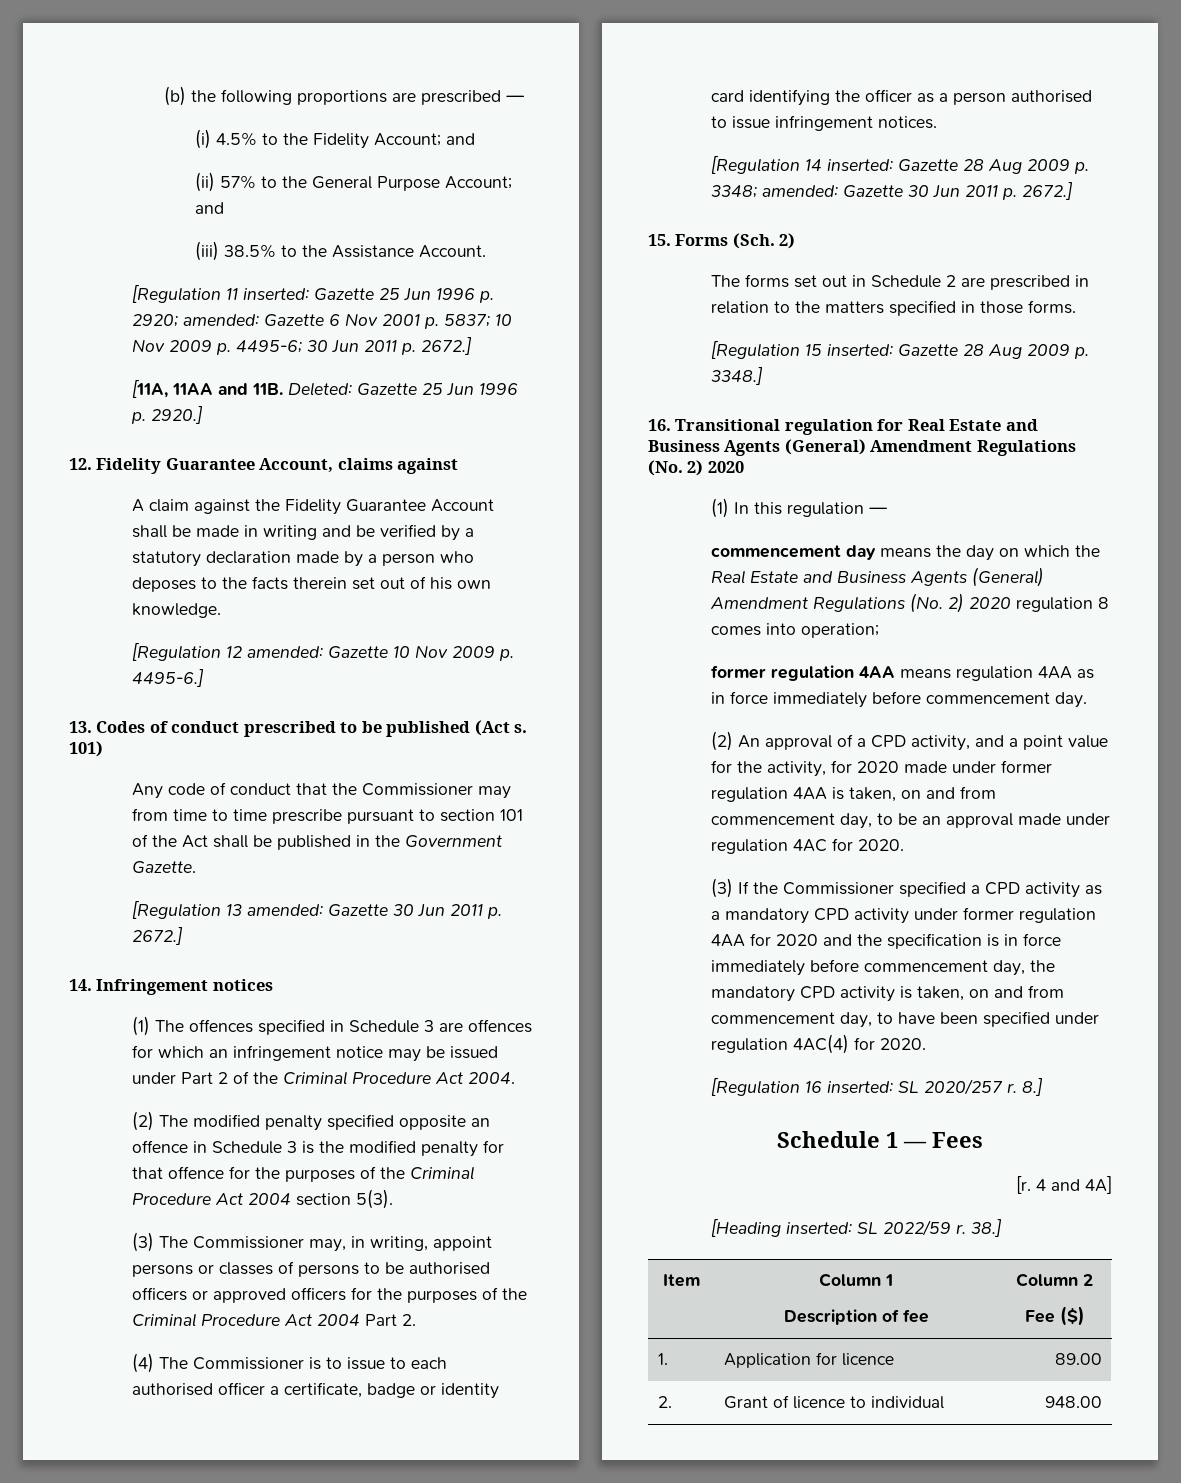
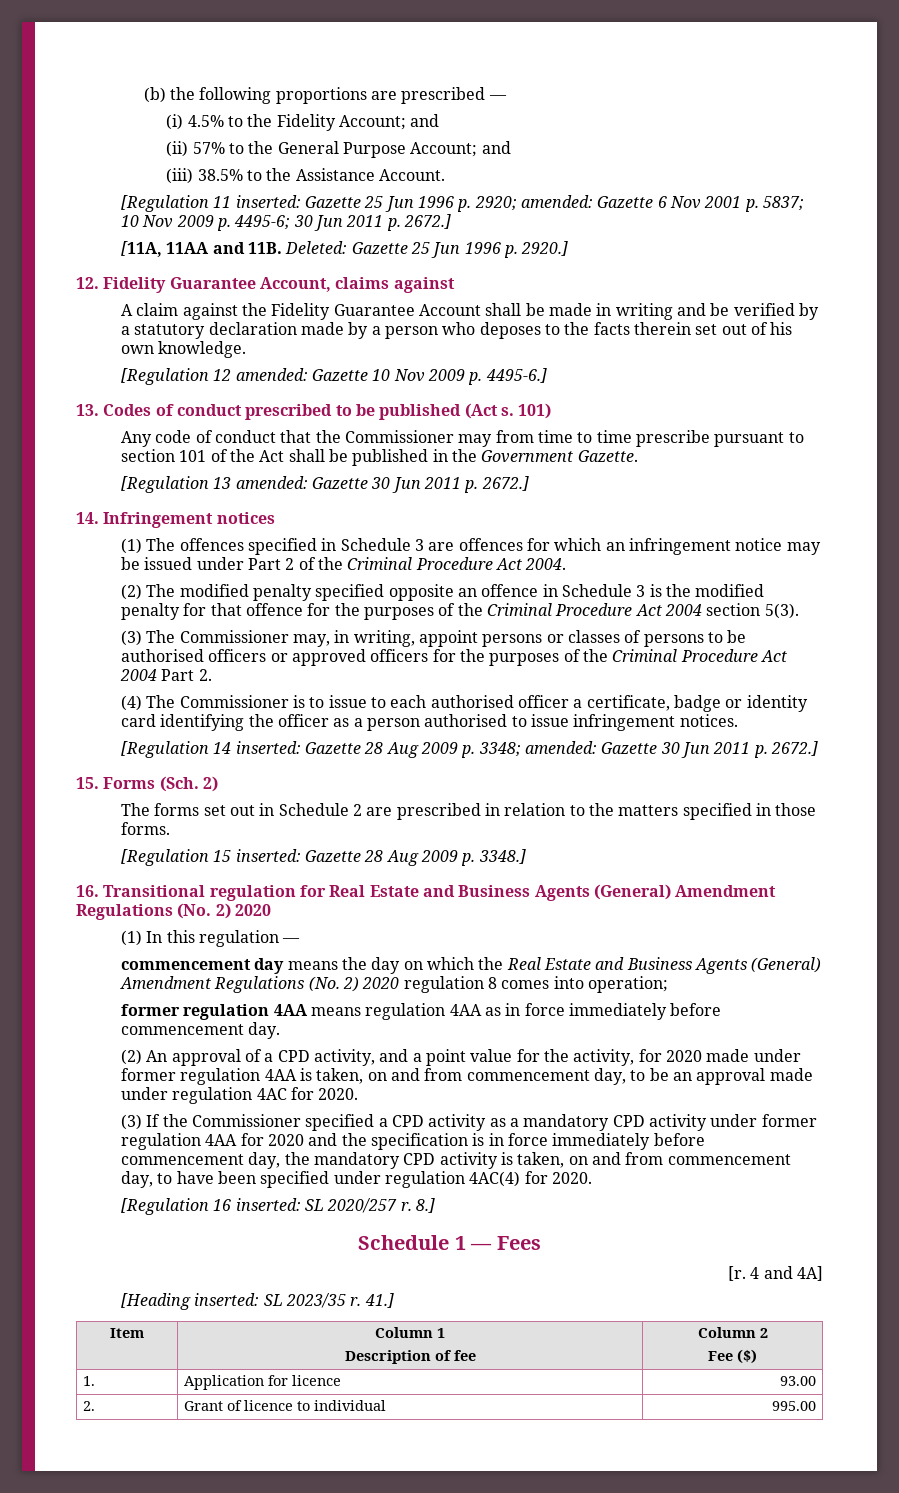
[883,1219,1003,1237] 2022/59 r. 38.] -> [286,1293,394,1308] 2023/35 r. 41.]
[1055,1353,1103,1365] 89.00 -> [780,1376,817,1386] 93.00
[1045,1396,1103,1408] 948.00 -> [772,1401,817,1411] 995.00

